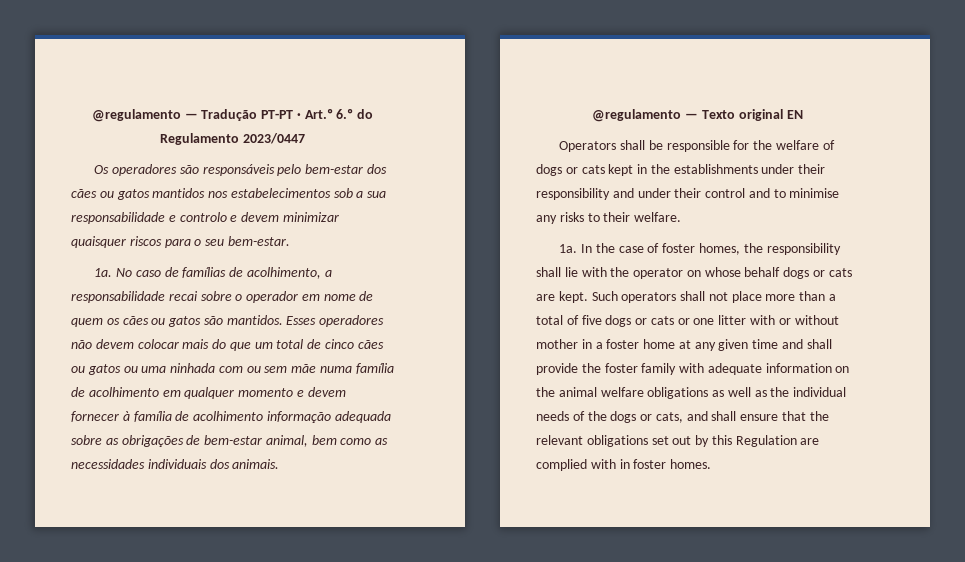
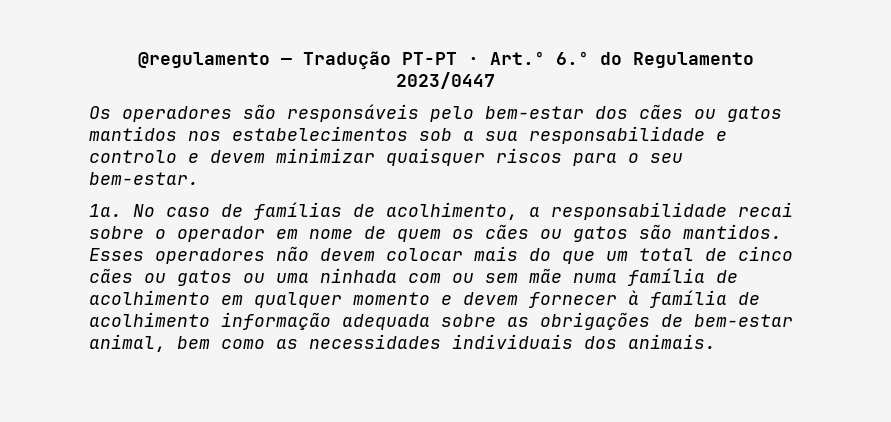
[592,109,803,122] [559,140,835,152] [536,164,826,176] [536,188,840,200] [536,212,682,224] [559,243,841,255] [536,267,852,279] [536,291,837,303] [536,315,839,327] [536,339,832,351] [536,363,850,375] [536,387,847,399] [536,411,829,423] [536,435,820,447] [536,459,712,471] // @regulamento — Texto original EN // Operators shall be responsible for the welfare of dogs or cats kept in the establishments under their responsibility and under their control and to minimise any risks to their welfare. // 1a. In the case of foster homes, the responsibility shall lie with the operator on whose behalf dogs or cats are kept. Such operators shall not place more than a total of five dogs or cats or one litter with or without mother in a foster home at any given time and shall provide the foster family with adequate information on the animal welfare obligations as well as the individual needs of the dogs or cats, and shall ensure that the relevant obligations set out by this Regulation are complied with in foster homes. -> (716, 341) none

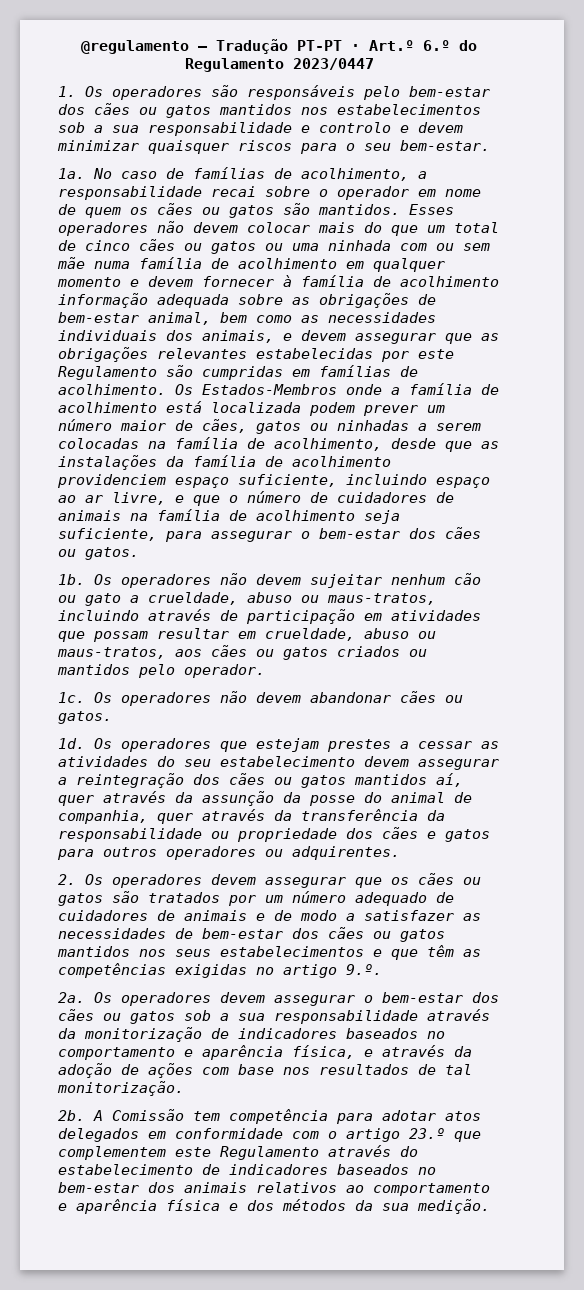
(495, 80) none -> [58,86,76,97] 1.
[628,334,716,349] animais. -> [202,330,499,344] [58,347,454,362] [58,365,418,380] [58,383,499,395] [58,401,445,416] [58,419,481,434] [58,437,499,452] [58,455,391,470] [57,474,490,488] [58,491,454,506] [58,509,400,524] [58,527,481,542] [58,547,139,560] [58,573,481,588] [58,592,436,606] [58,609,481,624] [58,628,436,642] [57,645,427,660] [57,664,265,678] [58,691,463,706] [58,711,112,724] [58,738,499,752] [58,756,499,770] [58,773,463,788] [58,791,472,806] [58,809,445,824] [58,827,490,842] [57,846,400,860] [58,873,481,888] [58,891,454,906] [58,910,481,921] [58,927,445,942] [57,945,481,960] [58,963,382,978] [58,992,499,1006] [58,1009,490,1024] [58,1027,445,1042] [58,1045,472,1060] [58,1063,472,1078] [57,1081,184,1096] [58,1109,481,1124] [58,1128,481,1142] [58,1145,418,1160] [58,1164,436,1175] [58,1182,490,1196] [58,1199,490,1214] animais, e devem assegurar que as obrigações relevantes estabelecidas por este Regulamento são cumpridas em famílias de acolhimento. Os Estados-Membros onde a família de acolhimento está localizada podem prever um número maior de cães, gatos ou ninhadas a serem colocadas na família de acolhimento, desde que as instalações da família de acolhimento providenciem espaço suficiente, incluindo espaço ao ar livre, e que o número de cuidadores de animais na família de acolhimento seja suficiente, para assegurar o bem-estar dos cães ou gatos. // 1b. Os operadores não devem sujeitar nenhum cão ou gato a crueldade, abuso ou maus-tratos, incluindo através de participação em atividades que possam resultar em crueldade, abuso ou maus-tratos, aos cães ou gatos criados ou mantidos pelo operador. // 1c. Os operadores não devem abandonar cães ou gatos. // 1d. Os operadores que estejam prestes a cessar as atividades do seu estabelecimento devem assegurar a reintegração dos cães ou gatos mantidos aí, quer através da assunção da posse do animal de companhia, quer através da transferência da responsabilidade ou propriedade dos cães e gatos para outros operadores ou adquirentes. // 2. Os operadores devem assegurar que os cães ou gatos são tratados por um número adequado de cuidadores de animais e de modo a satisfazer as necessidades de bem-estar dos cães ou gatos mantidos nos seus estabelecimentos e que têm as competências exigidas no artigo 9.º. // 2a. Os operadores devem assegurar o bem-estar dos cães ou gatos sob a sua responsabilidade através da monitorização de indicadores baseados no comportamento e aparência física, e através da adoção de ações com base nos resultados de tal monitorização. // 2b. A Comissão tem competência para adotar atos delegados em conformidade com o artigo 23.º que complementem este Regulamento através do estabelecimento de indicadores baseados no bem-estar dos animais relativos ao comportamento e aparência física e dos métodos da sua medição.

